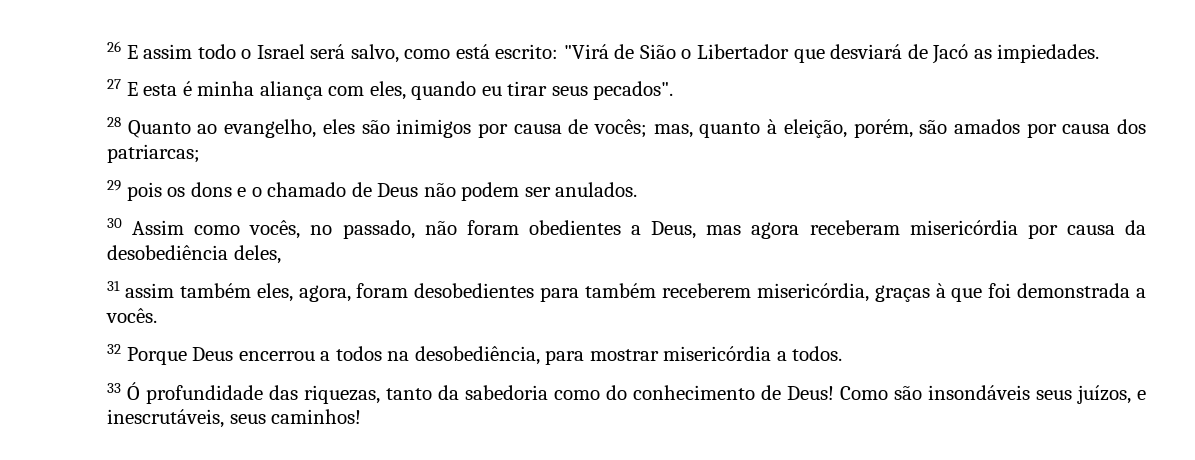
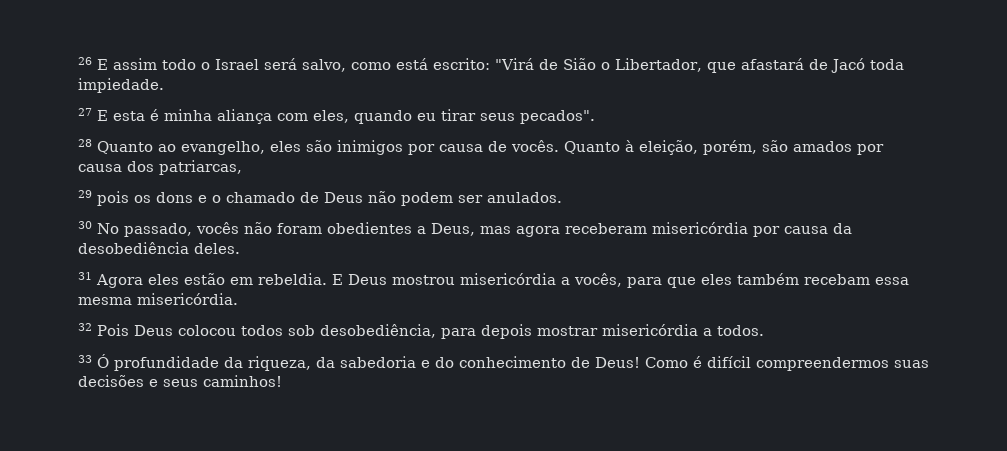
[697,44,1100,64] Libertador que desviará de Jacó as impiedades. -> [615,58,904,73] [78,78,164,93] Libertador, que afastará de Jacó toda impiedade.
[594,119,761,138] vocês; mas, quanto -> [511,140,620,154] vocês. Quanto
[107,144,200,163] patriarcas; -> [159,160,242,175] patriarcas,
[132,220,415,239] Assim como vocês, no passado, -> [97,222,239,237] No passado, vocês
[233,245,281,264] deles, -> [194,243,240,254] deles.
[124,283,1146,302] [106,308,157,323] [107,344,410,365] assim também eles, agora, foram desobedientes para também receberem misericórdia, graças à que foi demonstrada a vocês. // 32 Porque Deus encerrou a todos na -> [96,273,909,288] [78,293,238,305] [78,323,315,336] Agora eles estão em rebeldia. E Deus mostrou misericórdia a vocês, para que eles também recebam essa mesma misericórdia. // 32 Pois Deus colocou todos sob
(585, 357) none -> [481,324,532,339] depois
[269,385,432,404] das riquezas, tanto -> [224,356,311,371] da riqueza,
[554,390,600,400] como -> [421,360,430,368] e
[894,385,1146,404] [107,409,224,428] são insondáveis seus juízos, e inescrutáveis, -> [693,356,929,371] [78,375,158,387] é difícil compreendermos suas decisões e

